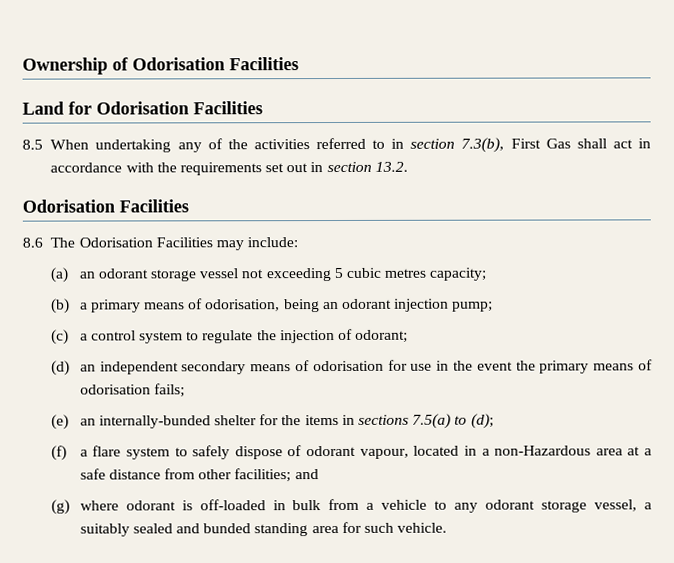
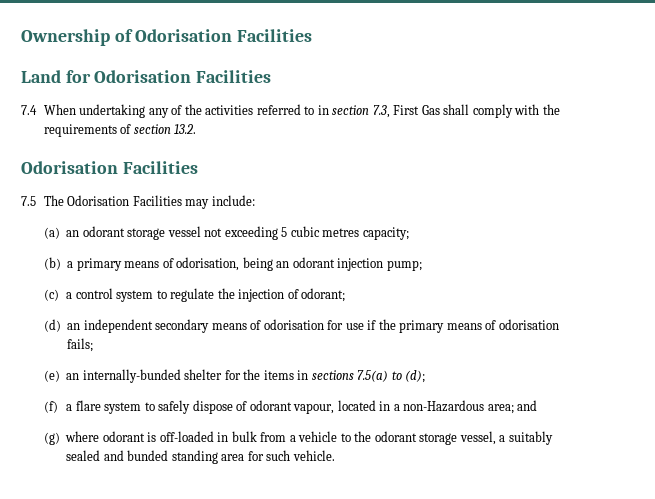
[22,139,43,150] 8.5 -> [21,105,37,115] 7.4
[461,137,505,153] 7.3(b), -> [372,105,390,118] 7.3,
[612,138,651,149] [50,162,324,176] act in accordance with the requirements set out in -> [472,104,560,118] [43,124,132,137] comply with the requirements of
[22,237,43,248] 8.6 -> [21,196,36,206] 7.5
[436,360,513,371] in the event -> [367,320,377,330] if
[595,446,653,456] [79,468,292,483] area at a safe distance from other facilities; -> [487,404,514,414] area;
[454,502,479,513] any -> [354,431,372,442] the

